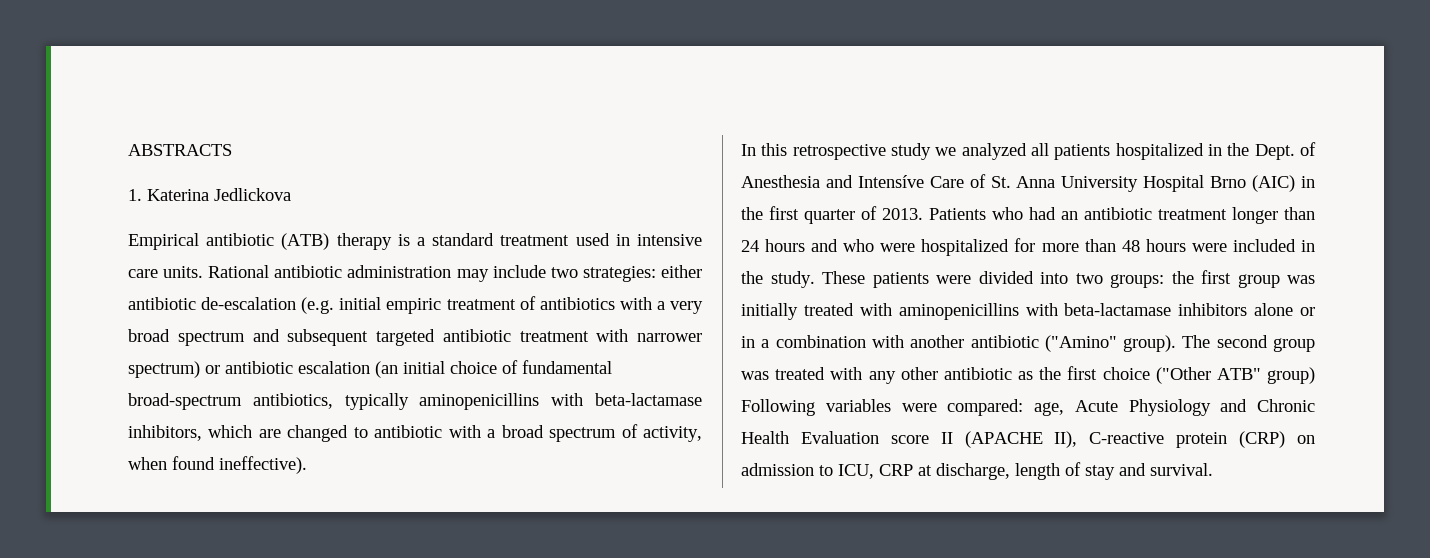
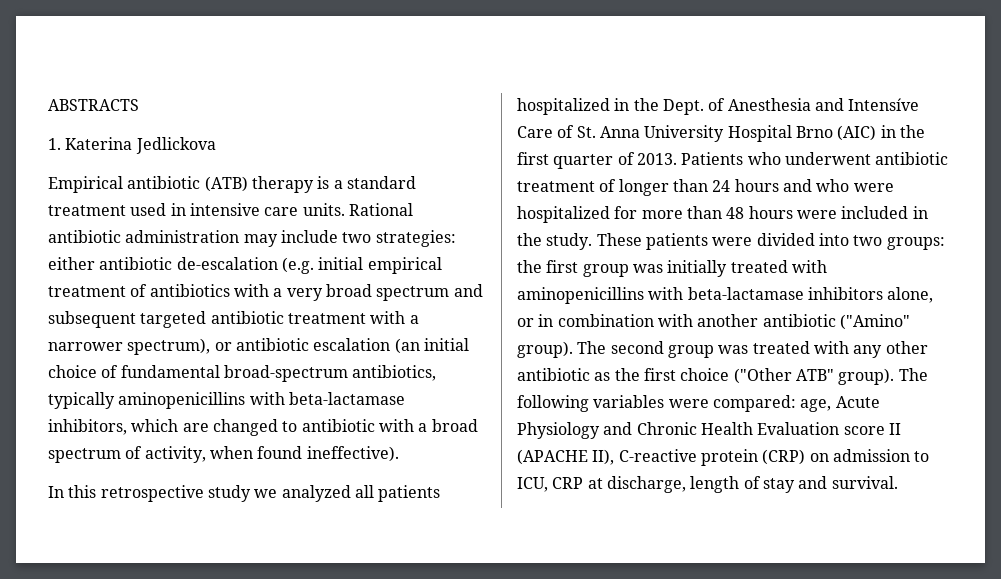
[386,298,442,314] empiric -> [367,257,442,274] empirical
[637,333,702,342] [128,361,200,378] narrower spectrum) -> [409,315,419,324] [48,338,211,355] a narrower spectrum),
[1029,207,1227,220] had an antibiotic treatment -> [784,152,949,165] [517,179,617,192] underwent antibiotic treatment of
[1254,303,1294,316] alone -> [887,287,934,303] alone,
[761,339,770,348] a -> (554, 320) none
[1267,367,1315,384] [741,399,815,416] group) Following -> [838,368,928,385] [517,395,589,412] group). The following

